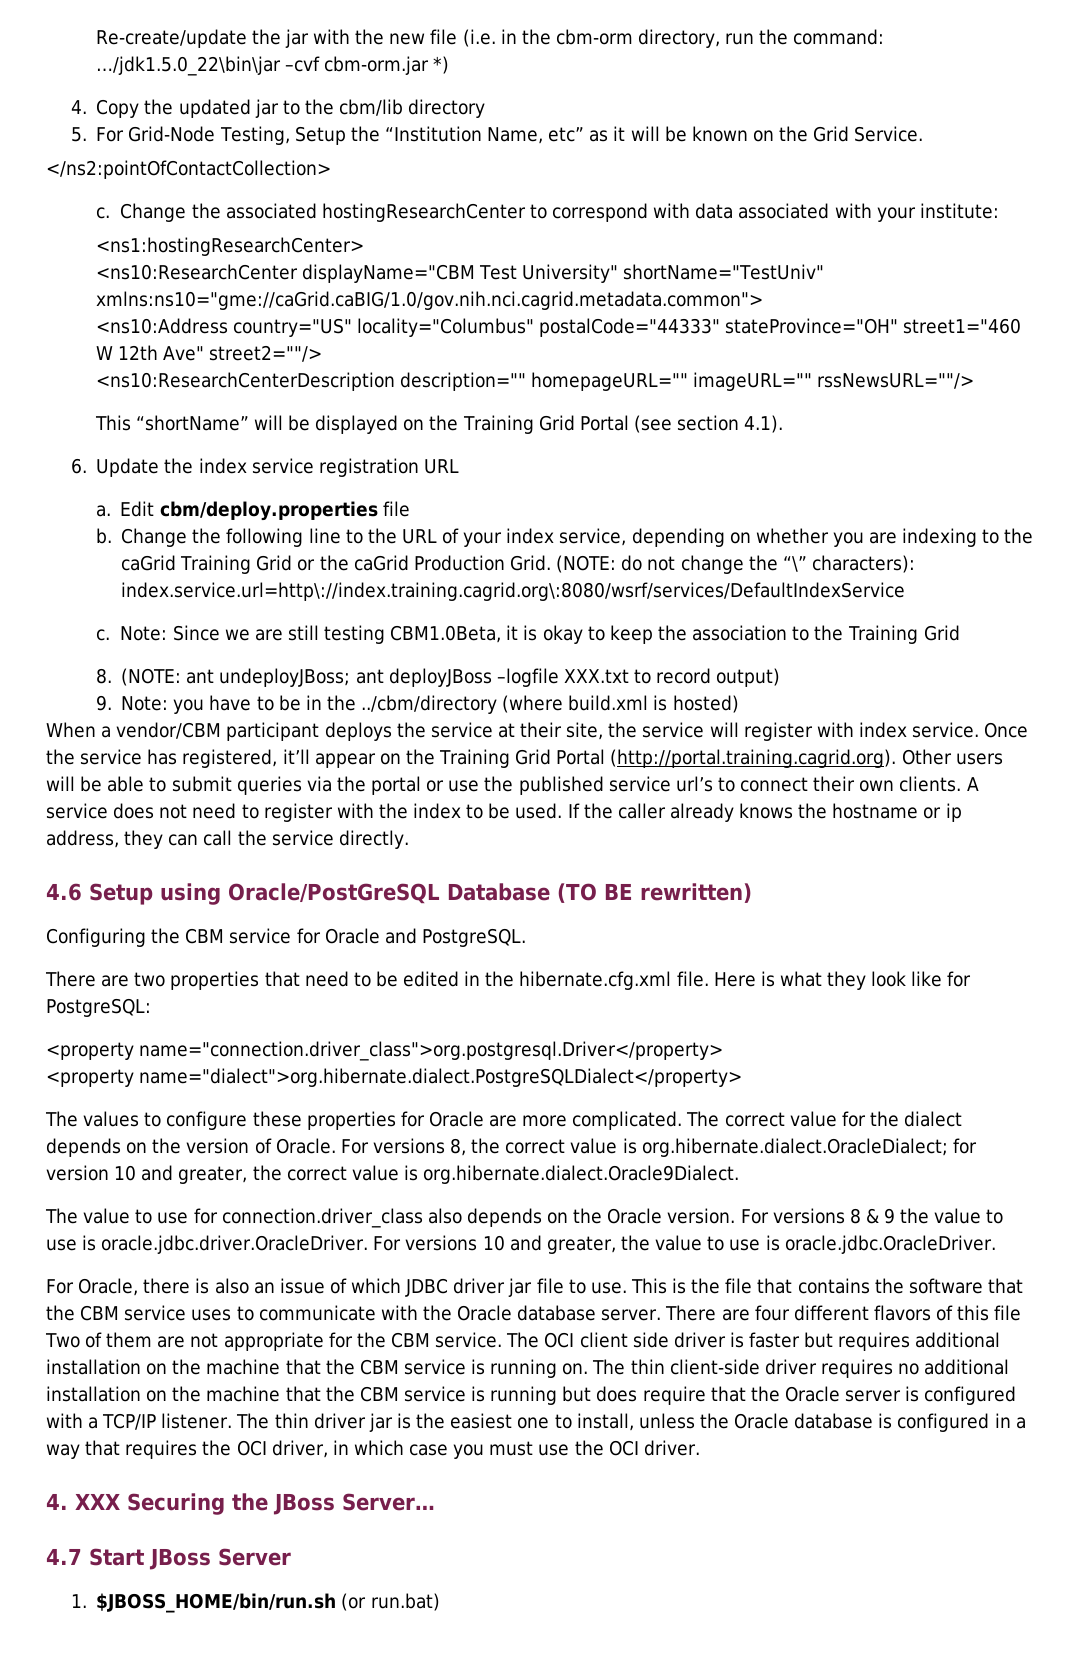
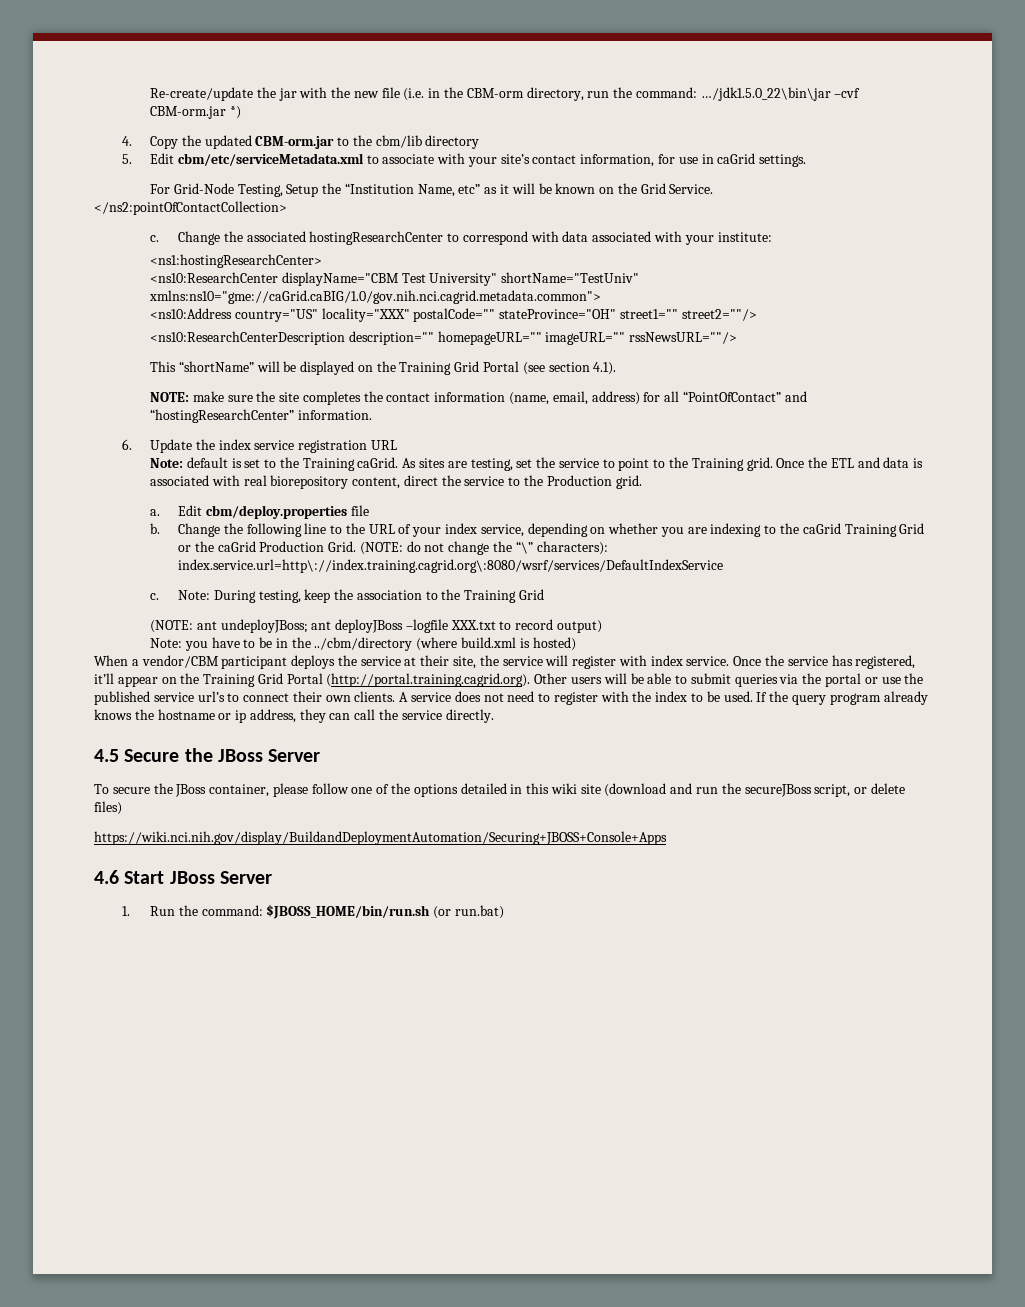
[555,29,633,45] cbm-orm -> [466,88,524,98] CBM-orm
[323,56,429,75] cbm-orm.jar -> [149,106,226,119] CBM-orm.jar
[254,99,279,118] jar -> [255,136,335,149] CBM-orm.jar
(87, 134) none -> [149,153,807,167] Edit cbm/etc/serviceMetadata.xml to associate with your site’s contact information, for use in caGrid settings. //
[356,318,1022,337] [95,345,204,361] locality="Columbus" postalCode="44333" stateProvince="OH" street1="460 W 12th Ave" -> [321,308,678,322] locality="XXX" postalCode="" stateProvince="OH" street1=""
(784, 424) none -> [149,391,807,405] [149,409,372,423] // NOTE: make sure the site completes the contact information (name, email, address) for all “PointOfContact” and “hostingResearchCenter” information.
(459, 466) none -> [149,457,924,471] [149,475,642,489] // Note: default is set to the Training caGrid. As sites are testing, set the service to point to the Training grid. Once the ETL and data is associated with real biorepository content, direct the service to the Production grid.
[172,625,605,644] Since we are still testing CBM1.0Beta, it is okay to -> [213,590,301,603] During testing,
[95,668,112,684] 8. -> (545, 594) none
[95,695,112,711] 9. -> (603, 626) none
[617,803,666,819] caller -> [791,693,881,705] query program
[46,883,752,905] [46,928,526,947] [45,971,972,990] [46,998,151,1017] [46,1041,724,1061] [46,1068,743,1087] [45,1111,963,1130] [46,1138,977,1157] [46,1165,740,1184] [45,1208,1004,1228] [46,1235,996,1254] [46,1278,1023,1297] [46,1305,1022,1321] [45,1332,1001,1351] [46,1359,1010,1378] [46,1386,1017,1405] [46,1413,1026,1432] [46,1440,700,1459] [46,1493,435,1515] [46,1548,82,1565] 4.6 Setup using Oracle/PostGreSQL Database (TO BE rewritten) // Configuring the CBM service for Oracle and PostgreSQL. // There are two properties that need to be edited in the hibernate.cfg.xml file. Here is what they look like for PostgreSQL: // <property name="connection.driver_class">org.postgresql.Driver</property> // <property name="dialect">org.hibernate.dialect.PostgreSQLDialect</property> // The values to configure these properties for Oracle are more complicated. The correct value for the dialect depends on the version of Oracle. For versions 8, the correct value is org.hibernate.dialect.OracleDialect; for version 10 and greater, the correct value is org.hibernate.dialect.Oracle9Dialect. // The value to use for connection.driver_class also depends on the Oracle version. For versions 8 & 9 the value to use is oracle.jdbc.driver.OracleDriver. For versions 10 and greater, the value to use is oracle.jdbc.OracleDriver. // For Oracle, there is also an issue of which JDBC driver jar file to use. This is the file that contains the software that the CBM service uses to communicate with the Oracle database server. There are four different flavors of this file Two of them are not appropriate for the CBM service. The OCI client side driver is faster but requires additional installation on the machine that the CBM service is running on. The thin client-side driver requires no additional installation on the machine that the CBM service is running but does require that the Oracle server is configured with a TCP/IP listener. The thin driver jar is the easiest one to install, unless the Oracle database is configured in a way that requires the OCI driver, in which case you must use the OCI driver. // 4. XXX Securing the JBoss Server… // 4.7 -> [94,748,321,762] [94,783,905,797] [94,801,122,815] [94,831,667,845] [94,870,119,884] 4.5 Secure the JBoss Server // To secure the JBoss container, please follow one of the options detailed in this wiki site (download and run the secureJBoss script, or delete files) // https://wiki.nci.nih.gov/display/BuildandDeploymentAutomation/Securing+JBOSS+Console+Apps // 4.6
(87, 1601) none -> [149,905,263,916] Run the command:

